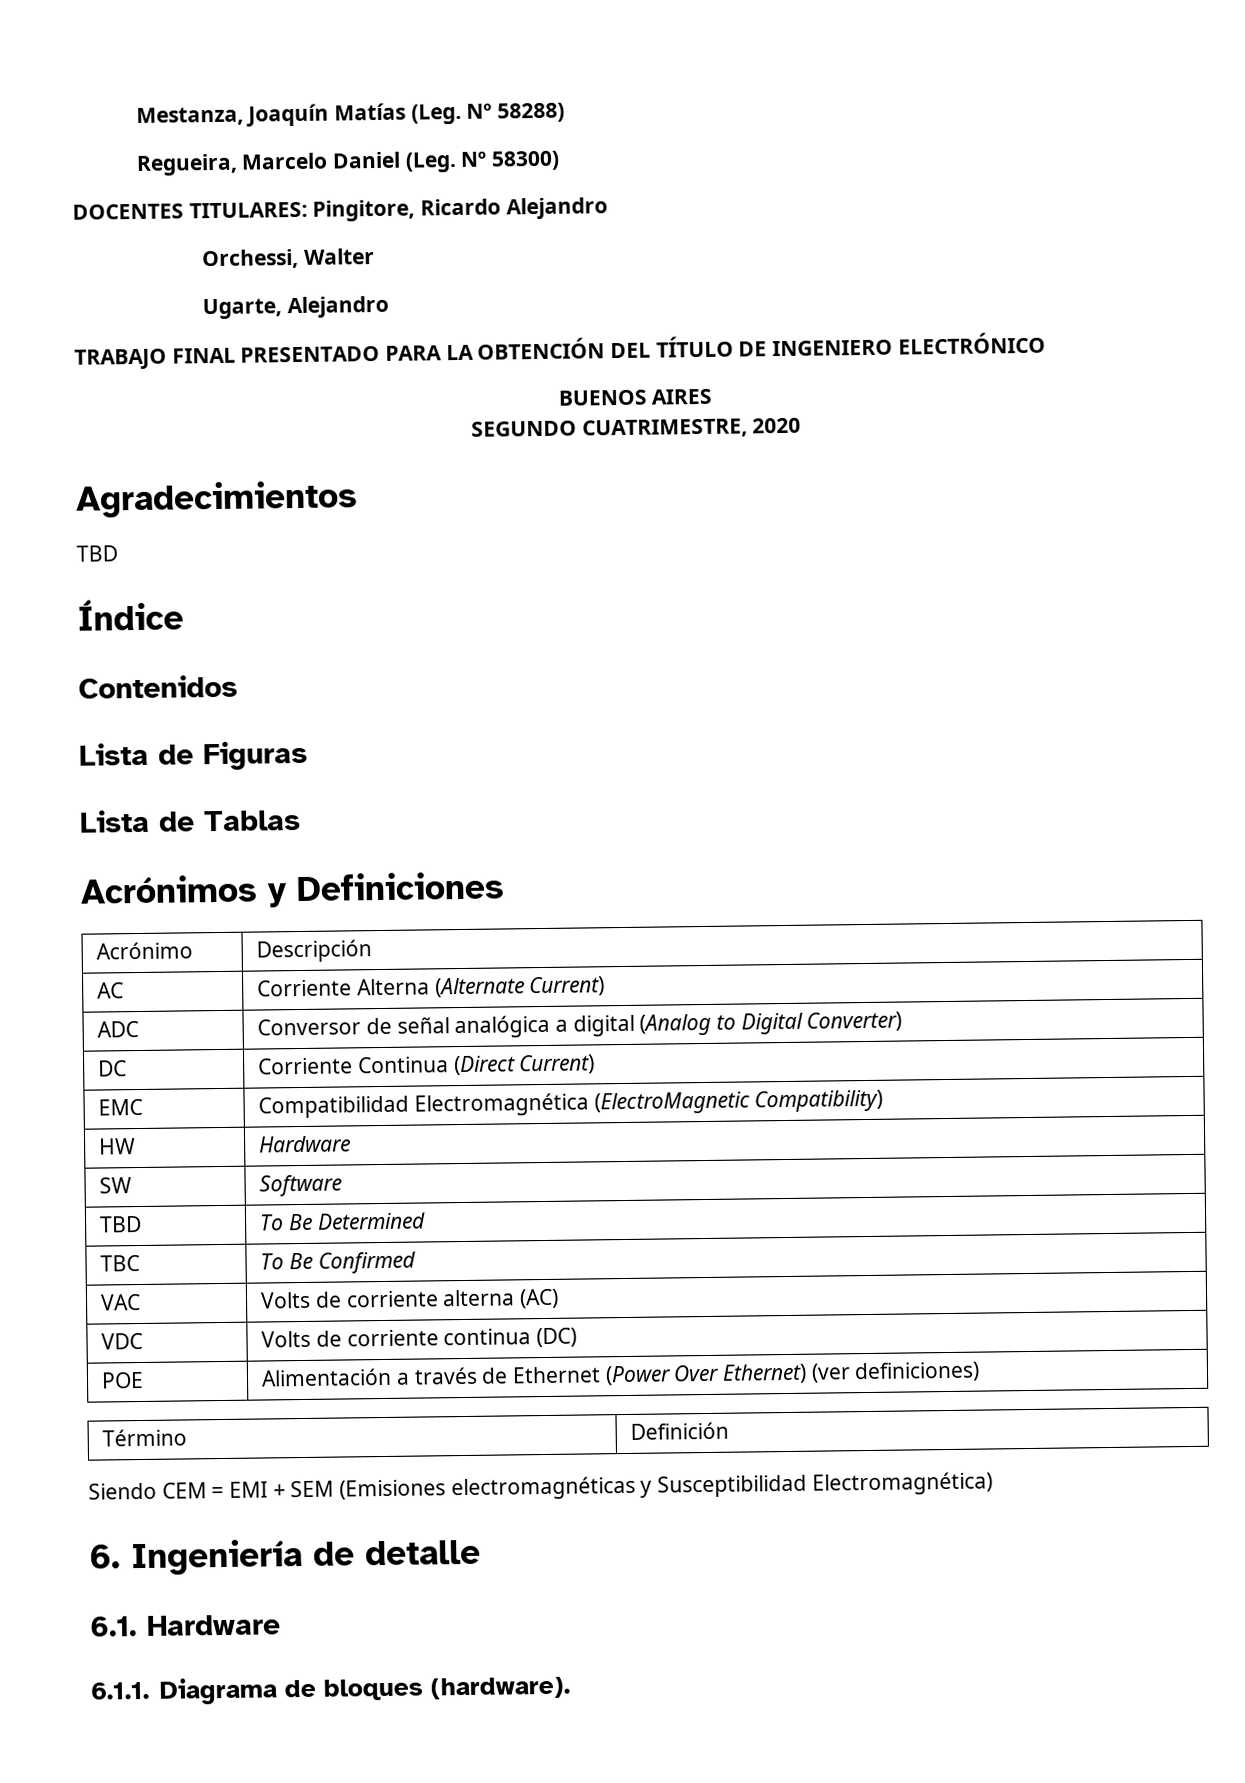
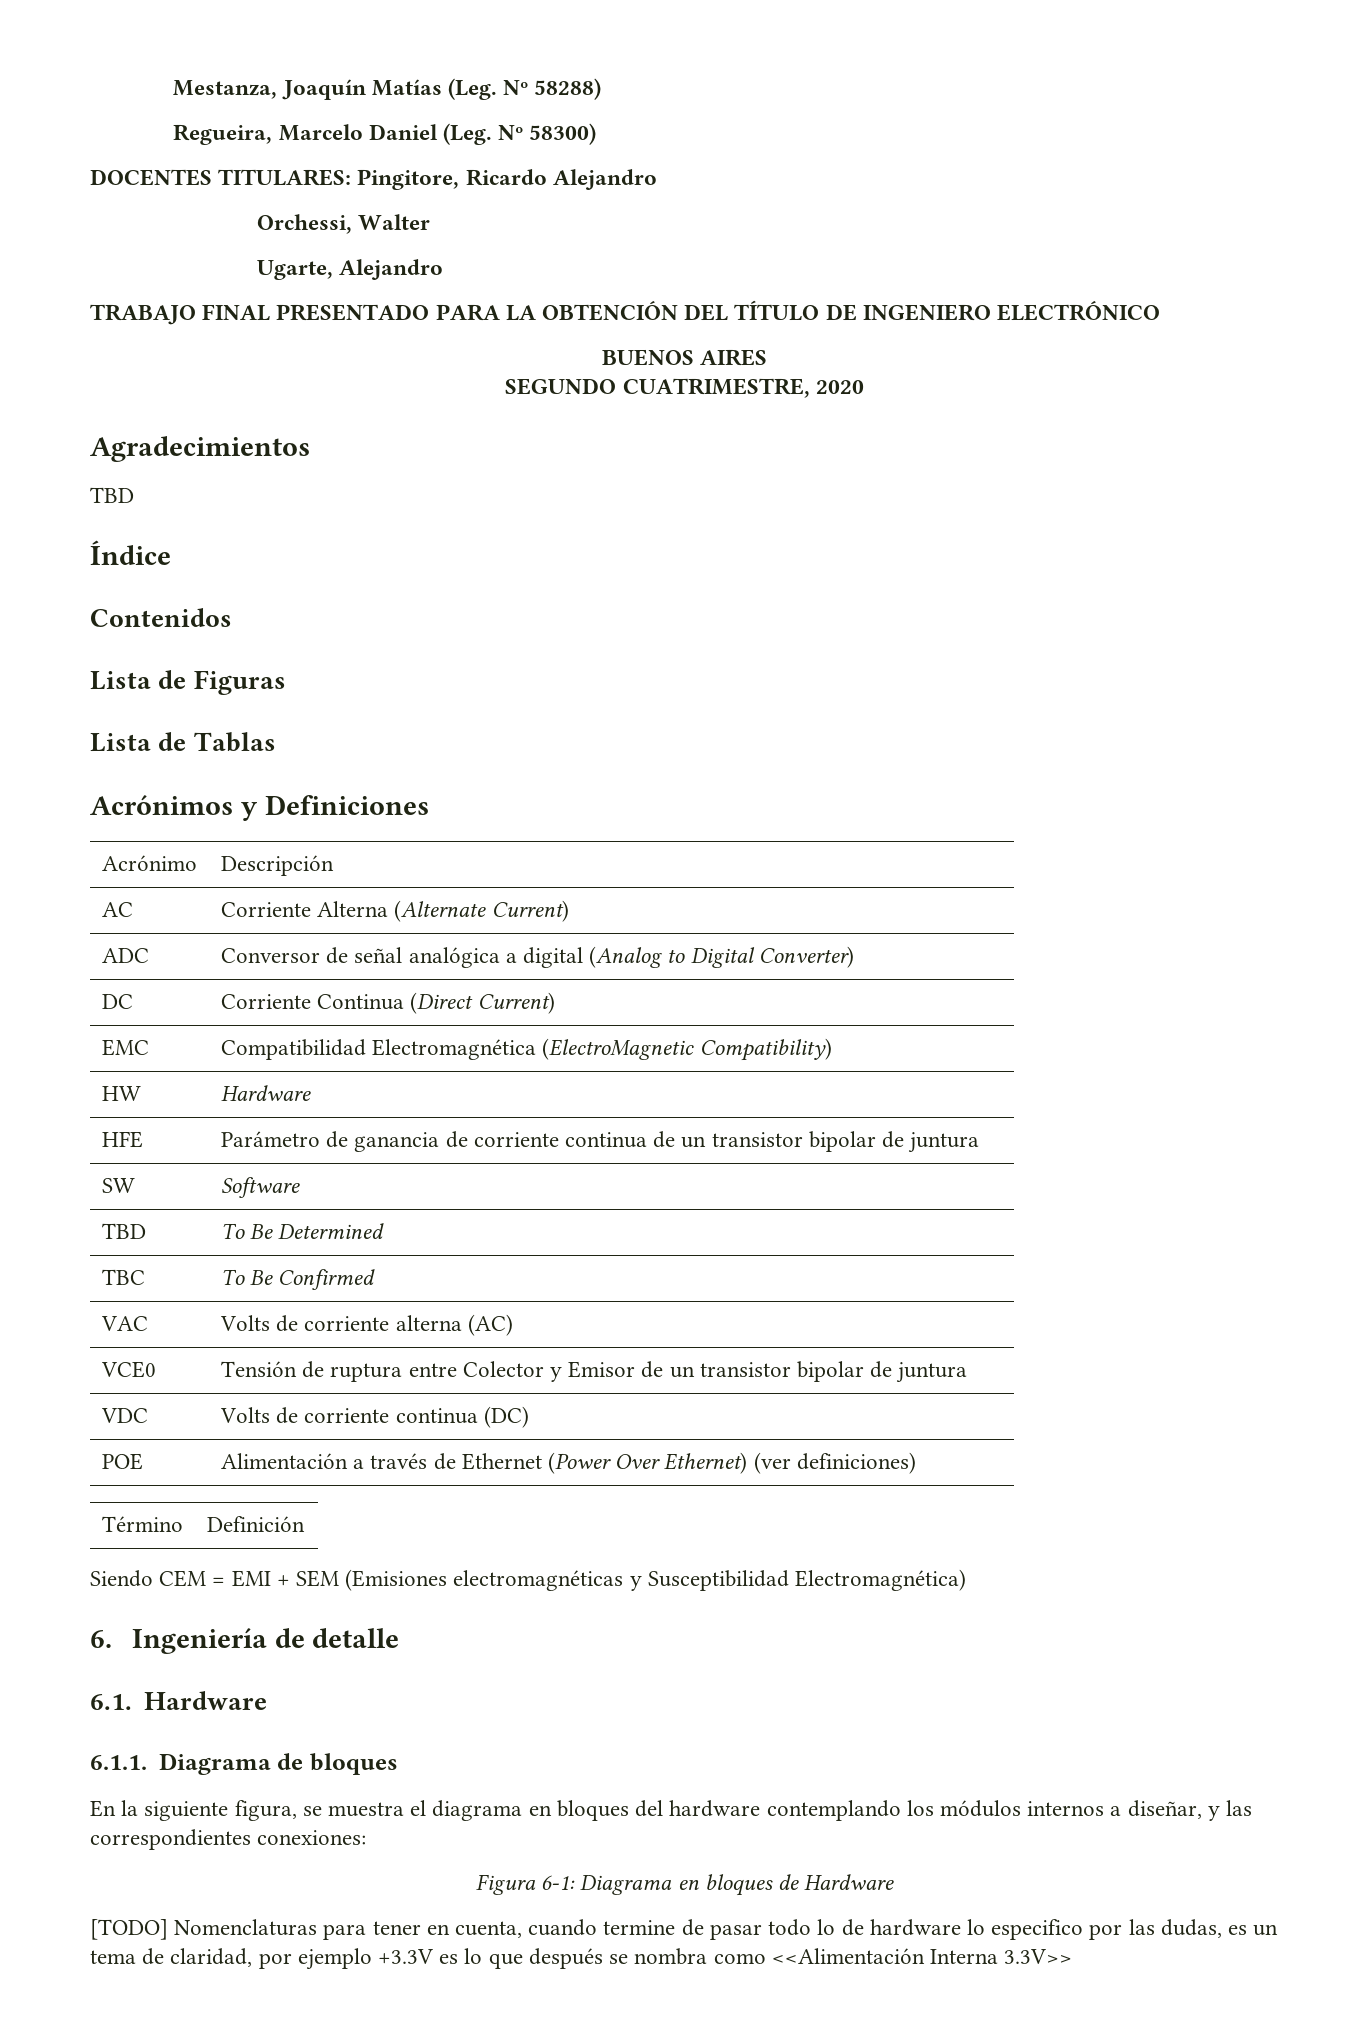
(352, 1144) none -> [101,1131,143,1148] [220,1131,980,1153] // HFE | Parámetro de ganancia de corriente continua de un transistor bipolar de juntura
(560, 1298) none -> [100,1361,156,1378] [220,1361,968,1383] // VCE0 | Tensión de ruptura entre Colector y Emisor de un transistor bipolar de juntura
[429,1676,570,1700] (hardware). -> [90,1800,1252,1821] [90,1829,367,1850] [475,1874,895,1896] [90,1919,1279,1940] [90,1948,1073,1970] // En la siguiente figura, se muestra el diagrama en bloques del hardware contemplando los módulos internos a diseñar, y las correspondientes conexiones: // Figura 6-1: Diagrama en bloques de Hardware // [TODO] Nomenclaturas para tener en cuenta, cuando termine de pasar todo lo de hardware lo especifico por las dudas, es un tema de claridad, por ejemplo +3.3V es lo que después se nombra como <<Alimentación Interna 3.3V>>

